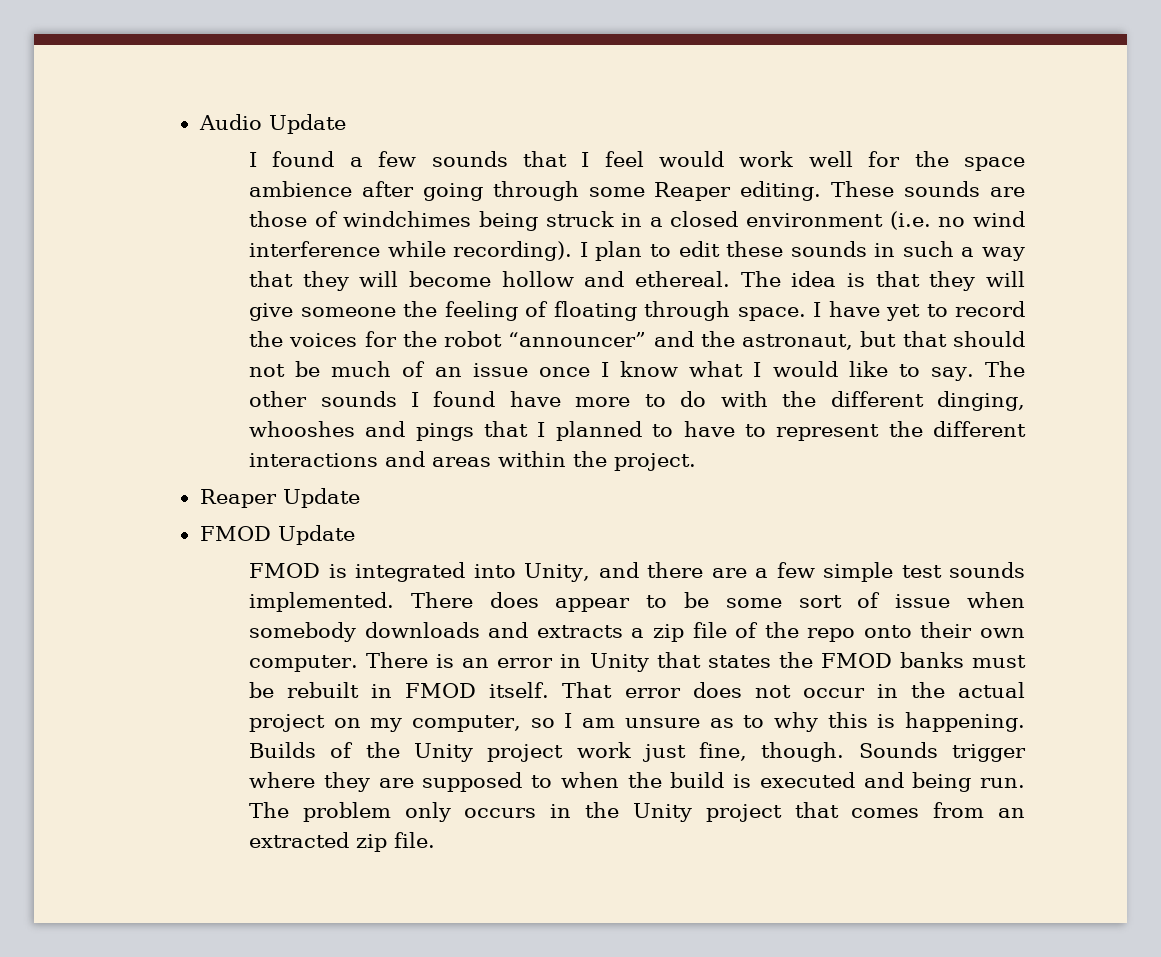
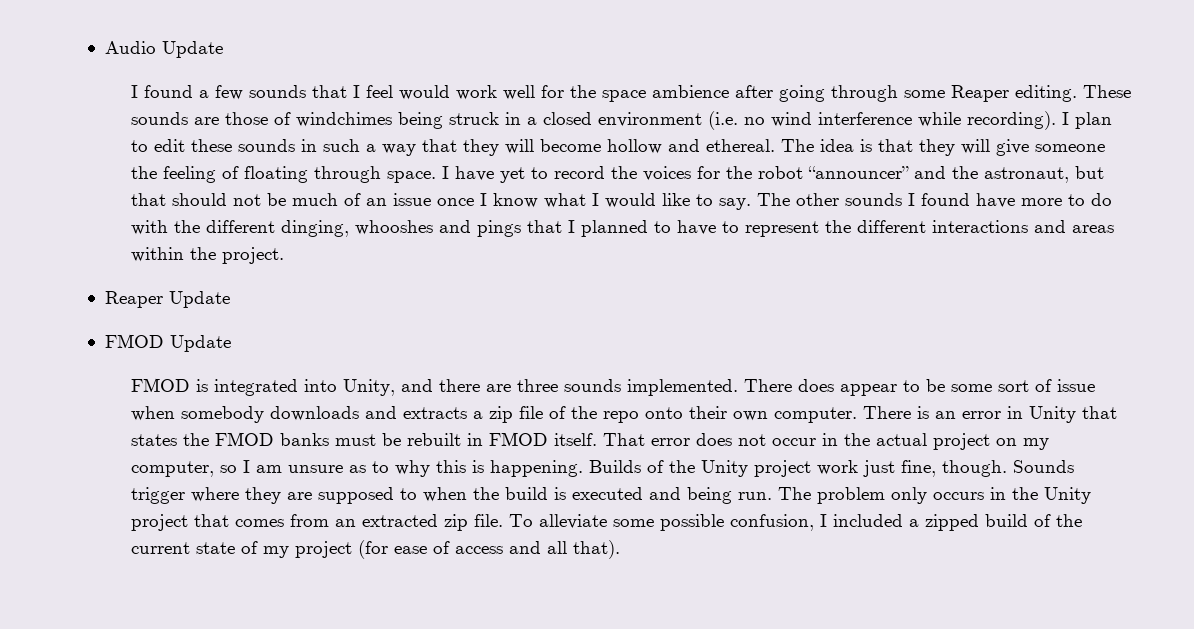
[755,562,942,582] a few simple test -> [516,379,558,392] three
(436, 840) none -> [508,514,1082,531] [130,540,620,559] To alleviate some possible confusion, I included a zipped build of the current state of my project (for ease of access and all that).

